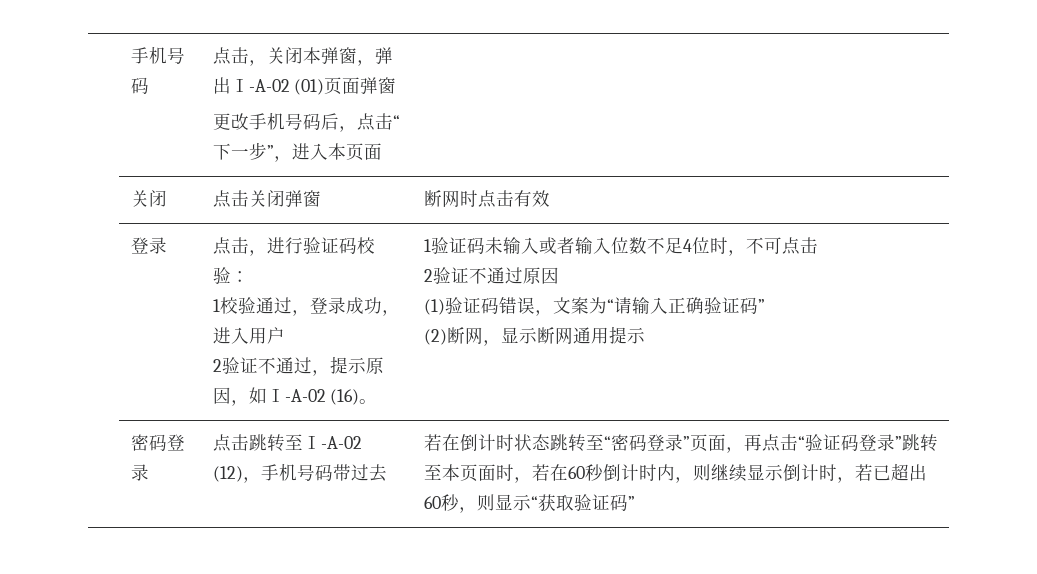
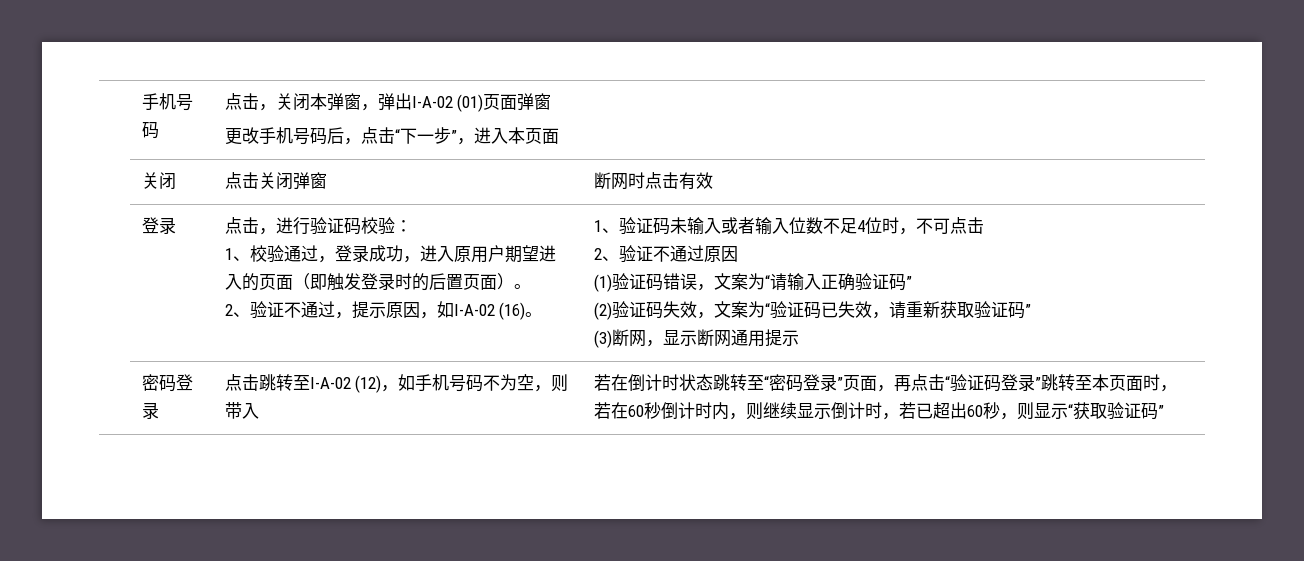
(220, 305) none -> [232,256,250,261] 、
(249, 335) none -> [453,246,471,262] 原
[212,359,222,372] // 2 -> [504,245,556,263] [224,273,531,291] [224,304,250,317] 期望进入的页面（即触发登录时的后置页面）。 // 2、
(431, 245) none -> [601,228,619,233] 、
(433, 275) none -> [601,256,619,261] 、
(447, 337) none -> [611,301,1031,319] [593,330,612,348] 验证码失效，文案为“验证码已失效，请重新获取验证码” // (3)
[260,463,387,482] 手机号码带过去 -> [398,374,569,392] [224,402,259,419] 如手机号码不为空，则带入

